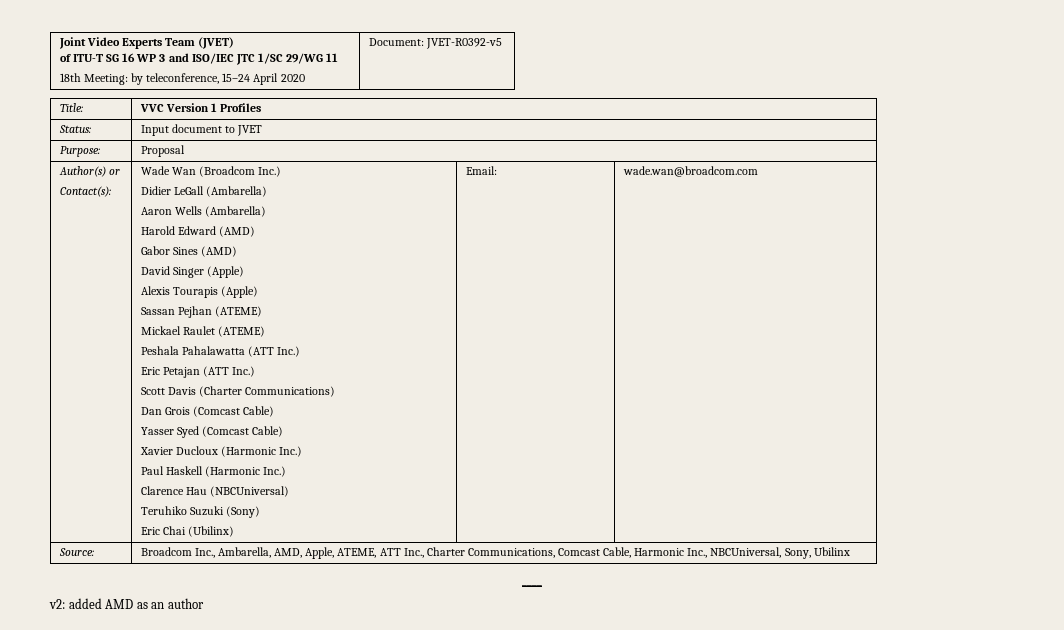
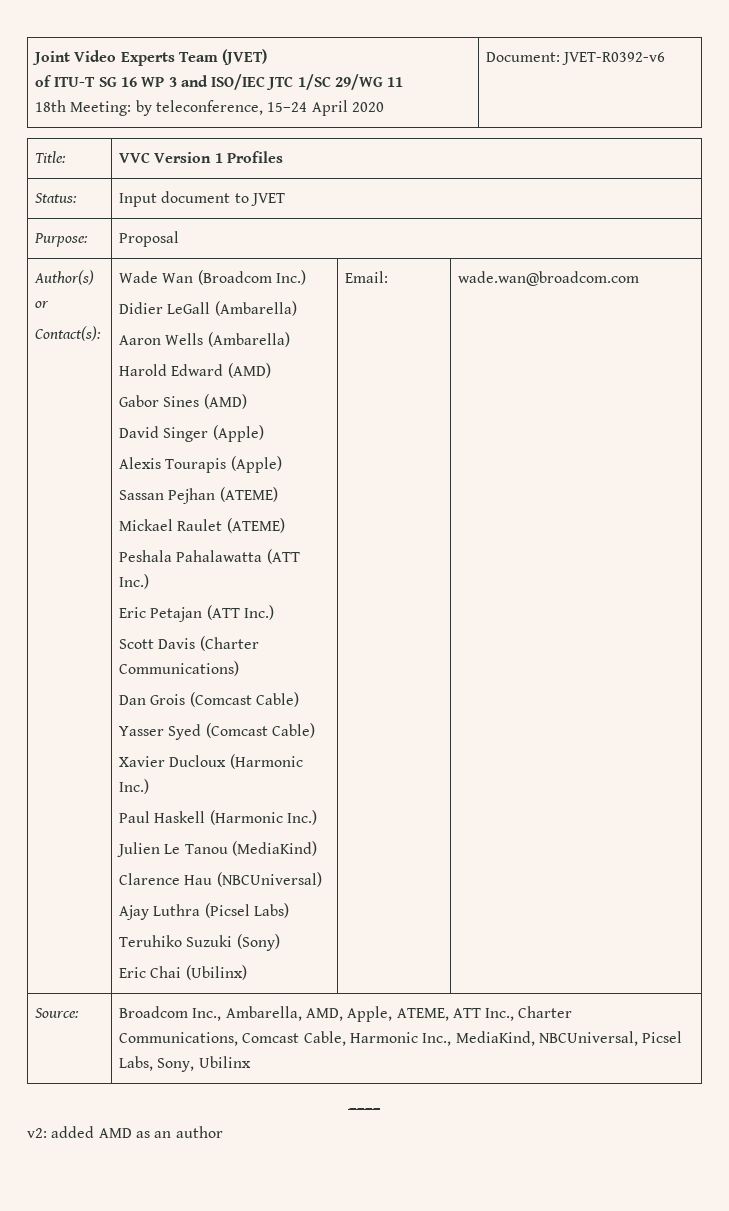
[426,38,503,49] JVET-R0392-v5 -> [562,52,666,65] JVET-R0392-v6
(287, 471) none -> [116,841,317,857] // Julien Le Tanou (MediaKind)
(290, 491) none -> [118,903,289,920] // Ajay Luthra (Picsel Labs)
[710,547,782,558] NBCUniversal, -> [455,1031,683,1046] [118,1056,153,1071] MediaKind, NBCUniversal, Picsel Labs,

